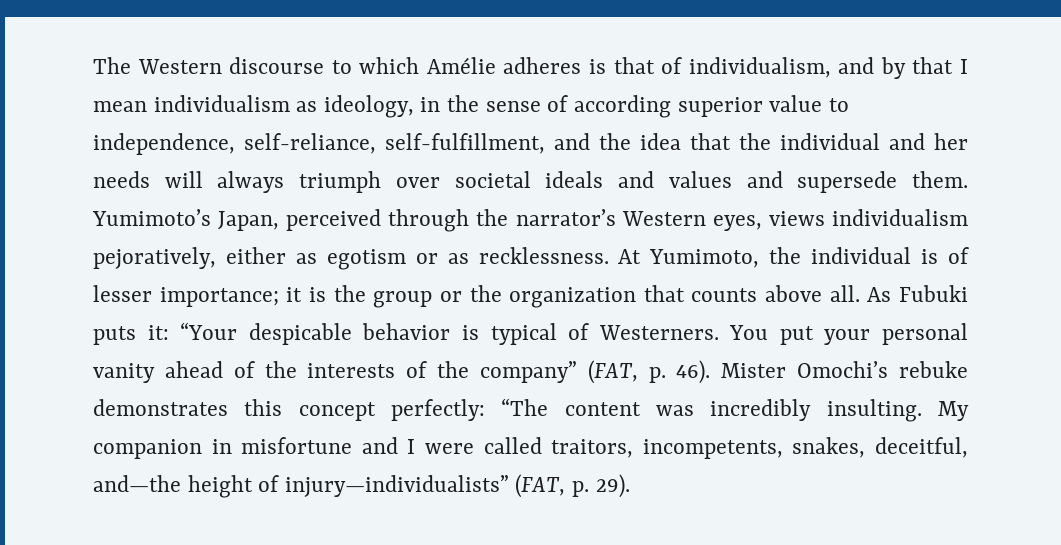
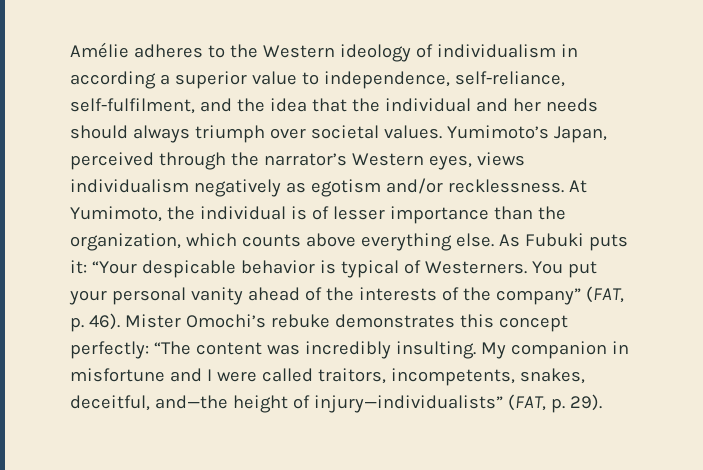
[93,57,968,79] [93,95,671,118] The Western discourse to which Amélie adheres is that of individualism, and by that I mean individualism as ideology, in the sense of according -> [70,42,578,62] [70,71,170,89] Amélie adheres to the Western ideology of individualism in according a
[385,133,545,154] self-fulfillment, -> [70,98,195,114] self-fulfilment,
[164,171,203,188] will -> [70,125,128,139] should
[545,171,969,193] ideals and values and supersede them. -> [383,125,442,139] values.
[93,247,469,270] pejoratively, either as egotism or as -> [193,178,443,197] negatively as egotism and/or
[159,285,860,308] importance; it is the group or the organization that counts above all. -> [389,206,566,224] [70,233,494,251] importance than the organization, which counts above everything else.

